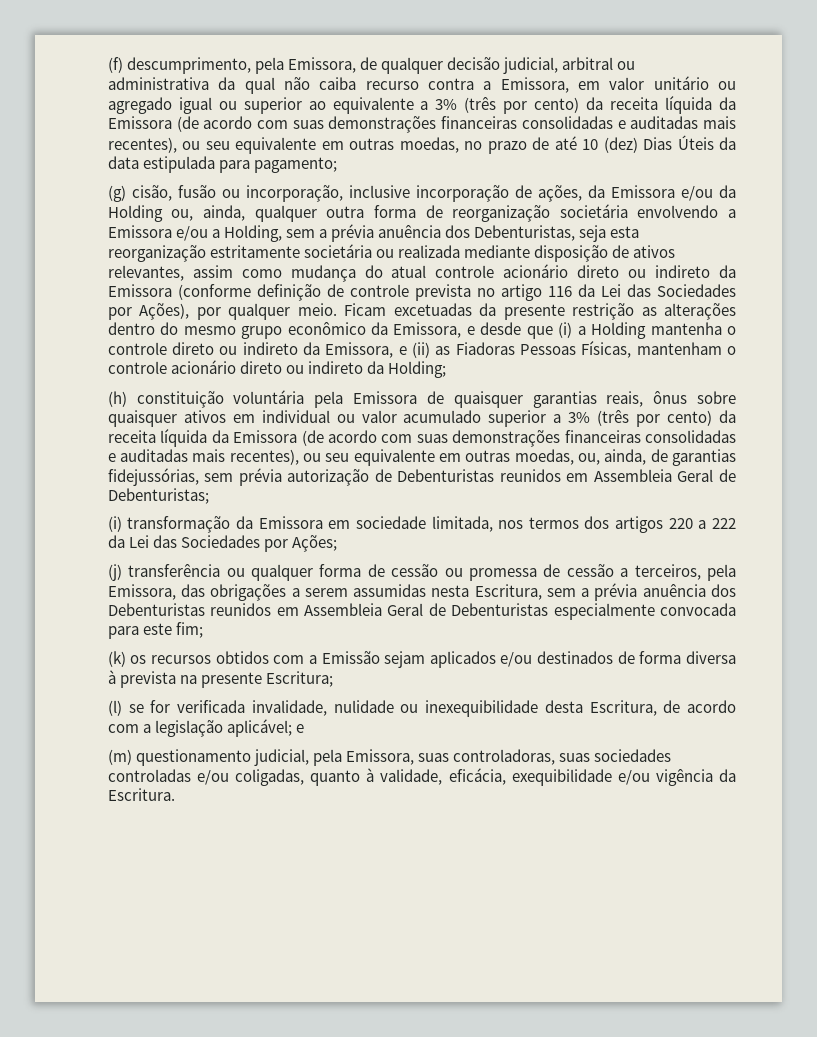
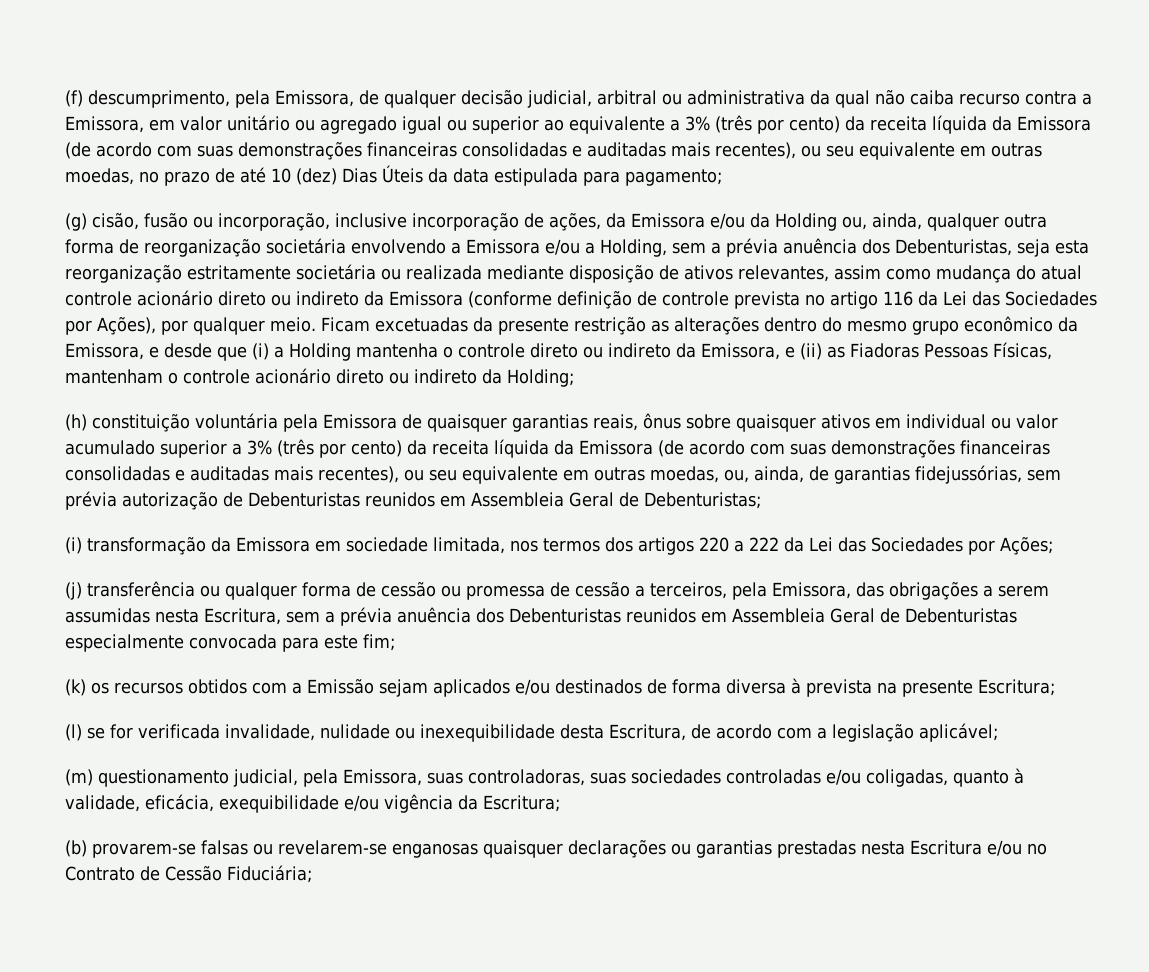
[296,724,305,733] e -> (999, 732) none
[107,788,175,801] Escritura. -> [483,795,561,812] [65,840,1048,858] [65,865,313,883] Escritura; // (b) provarem-se falsas ou revelarem-se enganosas quaisquer declarações ou garantias prestadas nesta Escritura e/ou no Contrato de Cessão Fiduciária;

